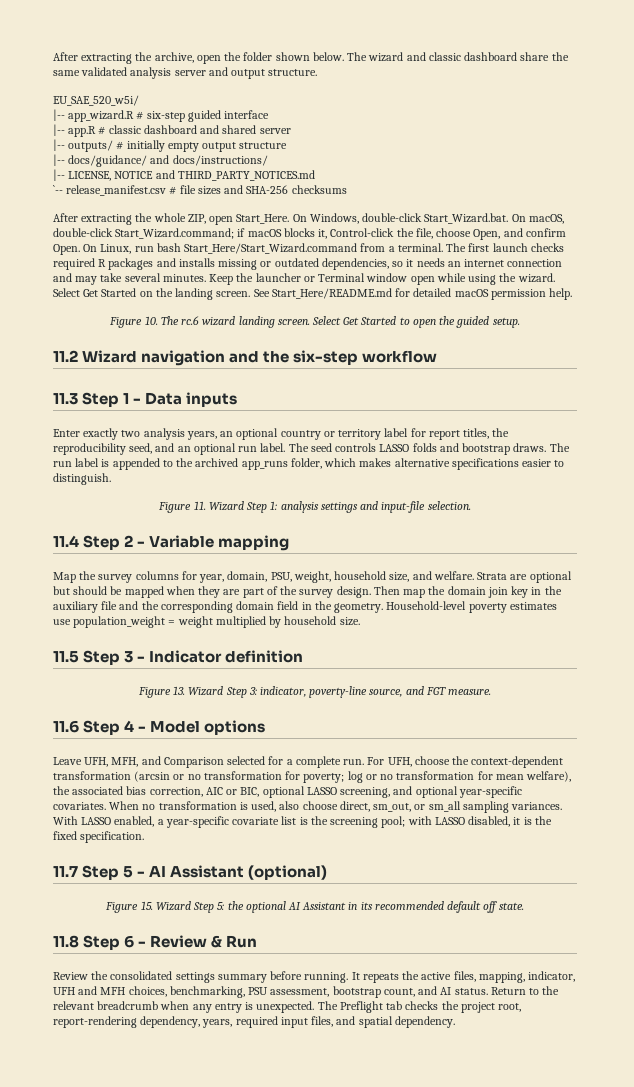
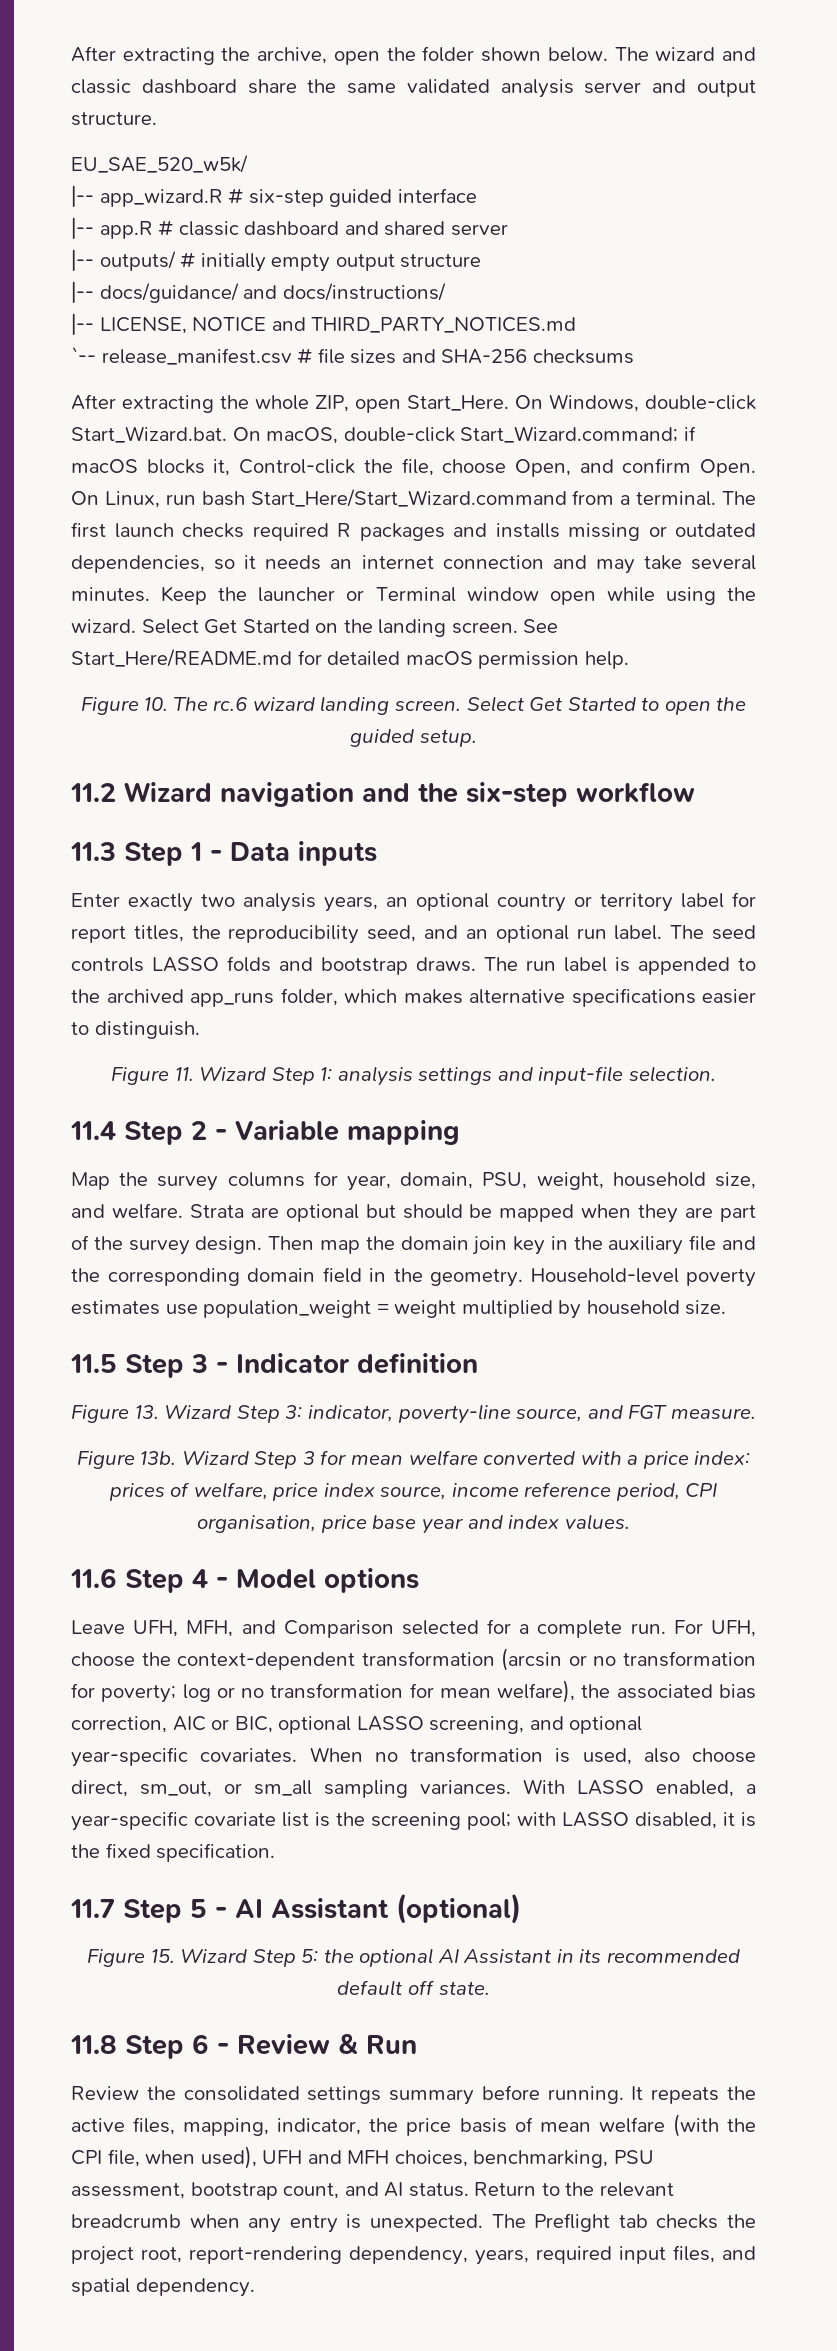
[53,95,139,106] EU_SAE_520_w5i/ -> [71,155,248,173] EU_SAE_520_w5k/
(492, 692) none -> [76,1450,751,1469] [108,1482,718,1501] [197,1514,630,1534] // Figure 13b. Wizard Step 3 for mean welfare converted with a price index: prices of welfare, price index source, income reference period, CPI organisation, price base year and index values.
(576, 976) none -> [369,2114,756,2137] [71,2146,257,2169] the price basis of mean welfare (with the CPI file, when used),

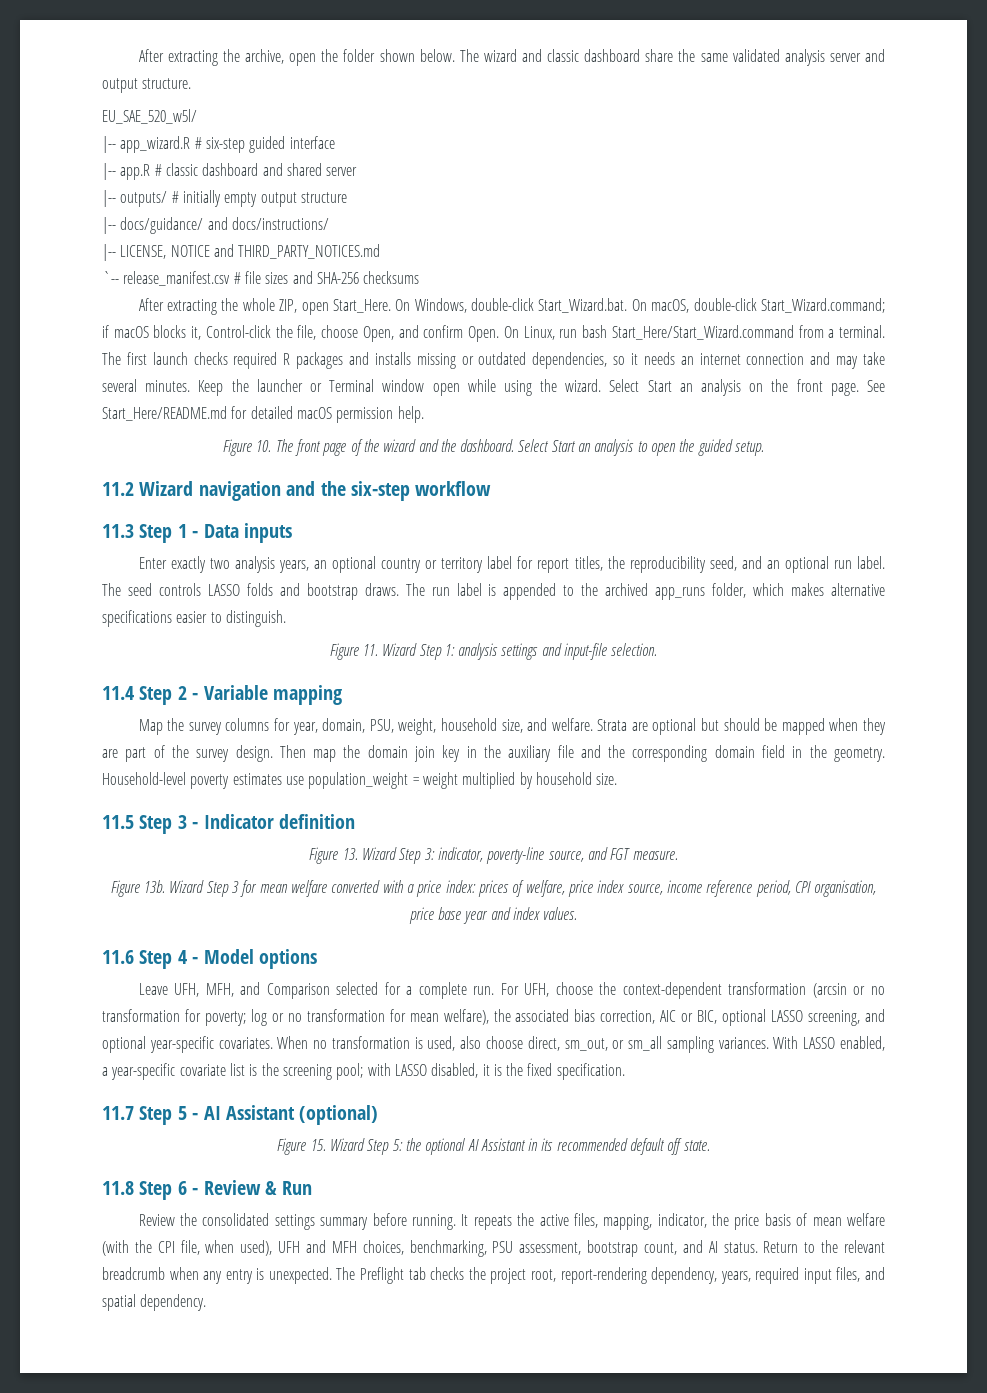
[71,155,248,173] EU_SAE_520_w5k/ -> [102,109,197,124] EU_SAE_520_w5l/
[204,619,518,637] Get Started on the landing screen. -> [647,379,859,396] Start an analysis on the front page.
[213,696,636,715] rc.6 wizard landing screen. Select Get Started -> [294,439,635,456] front page of the wizard and the dashboard. Select Start an analysis

